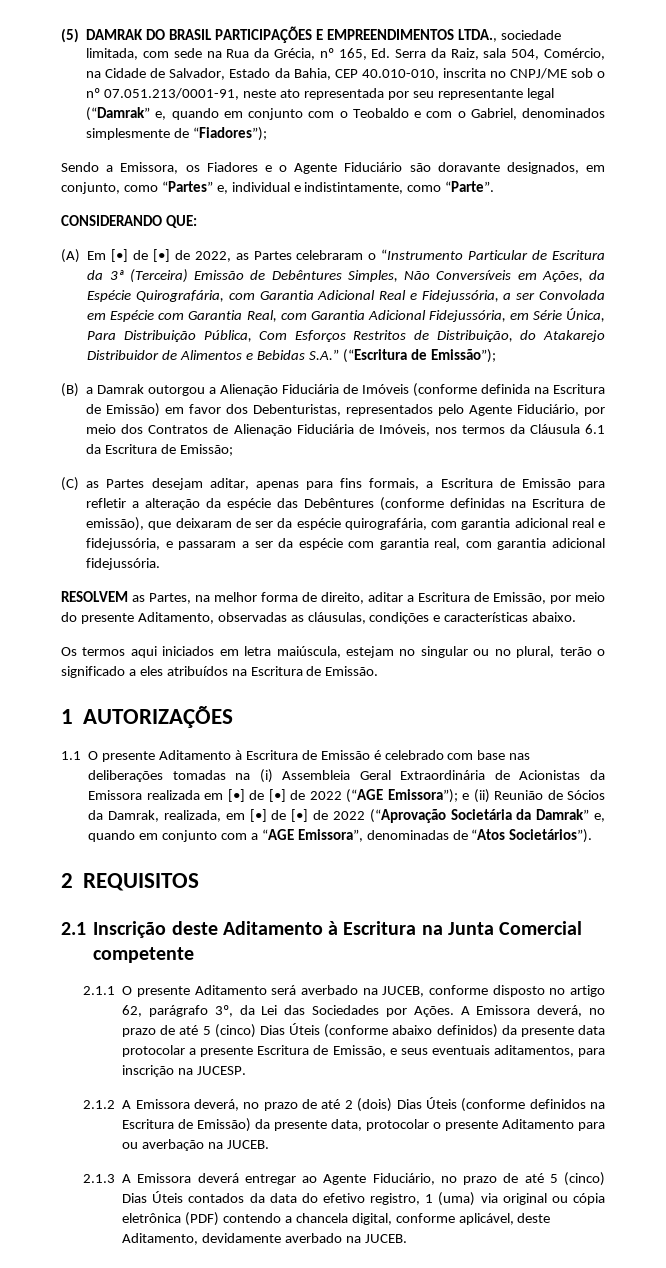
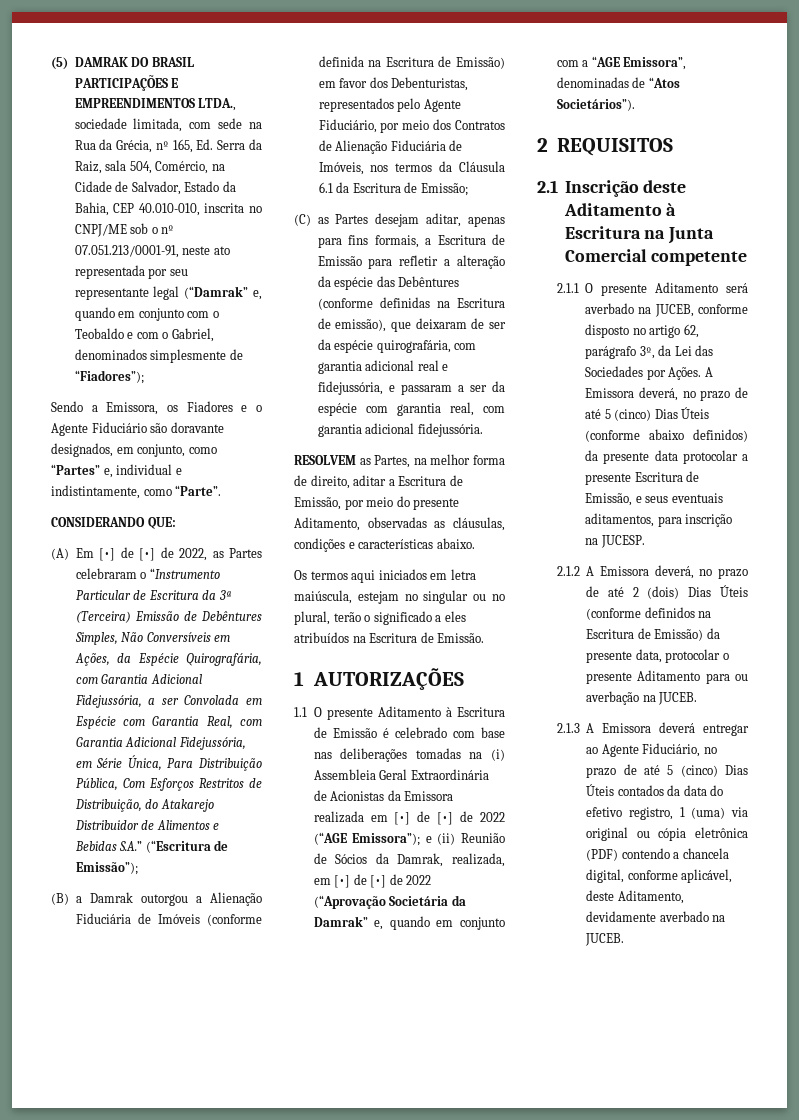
[379,290,417,300] Real e -> (202, 679) none

